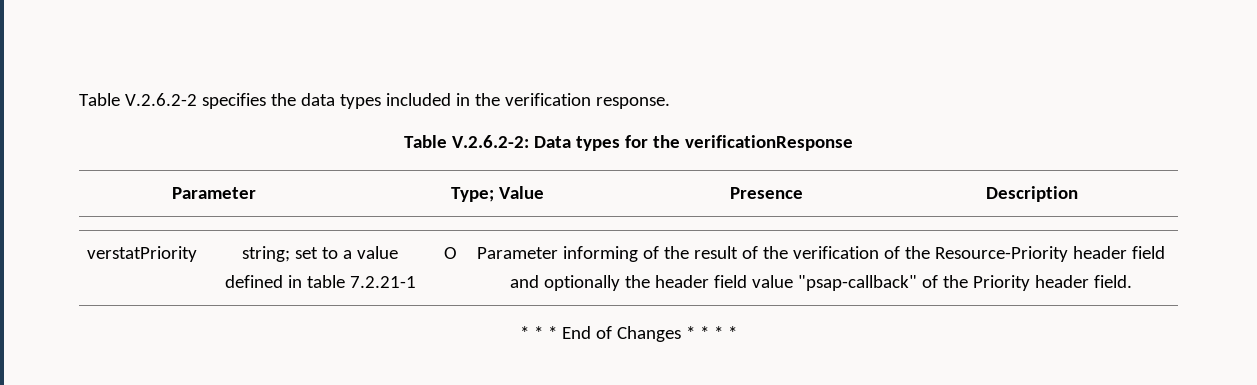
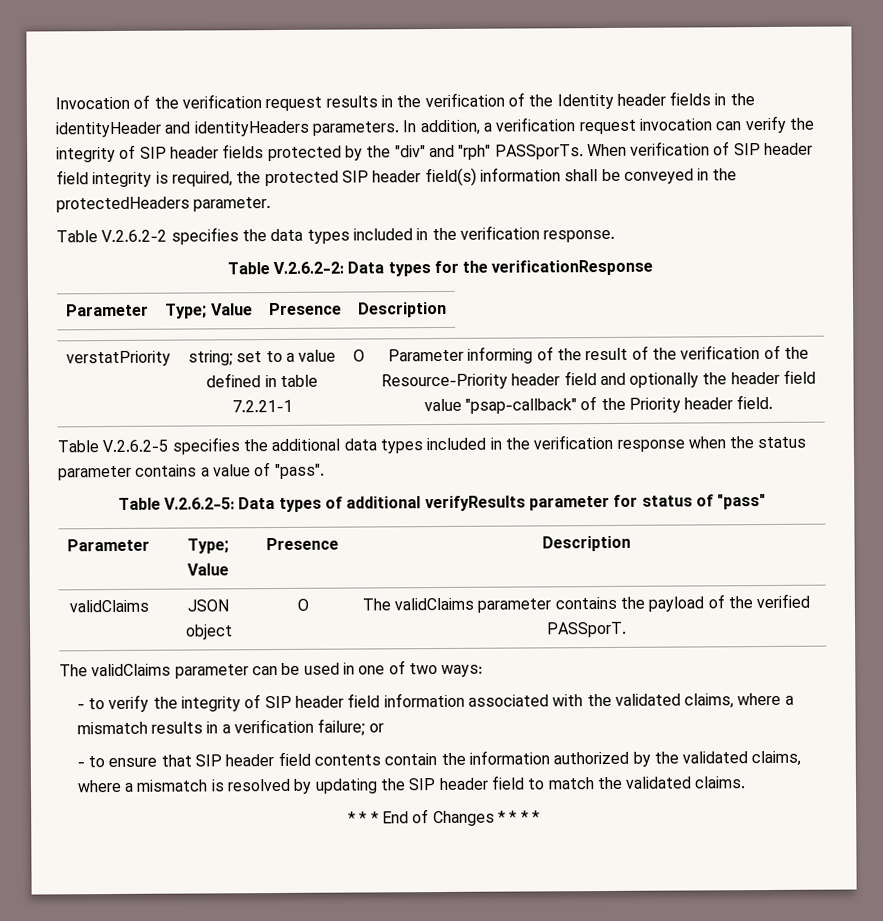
(79, 99) none -> [55,91,755,112] [55,115,814,138] [56,141,814,163] [56,167,738,188] [56,196,272,213] Invocation of the verification request results in the verification of the Identity header fields in the identityHeader and identityHeaders parameters. In addition, a verification request invocation can verify the integrity of SIP header fields protected by the "div" and "rph" PASSporTs. When verification of SIP header field integrity is required, the protected SIP header field(s) information shall be conveyed in the protectedHeaders parameter. //
(1132, 281) none -> [57,434,807,455] [58,462,325,481] [117,494,767,512] [67,538,150,552] [187,538,229,554] [187,563,229,576] [266,537,339,551] [541,535,631,552] [68,599,149,613] [187,599,229,612] [184,624,233,640] [296,598,309,611] [361,593,811,613] [546,621,627,638] [59,660,484,679] [76,692,794,713] [76,718,384,736] [76,750,802,768] [76,775,747,794] // Table V.2.6.2-5 specifies the additional data types included in the verification response when the status parameter contains a value of "pass". // Table V.2.6.2-5: Data types of additional verifyResults parameter for status of "pass" // Parameter | Type; Value | Presence | Description // validClaims | JSON object | O | The validClaims parameter contains the payload of the verified PASSporT. // The validClaims parameter can be used in one of two ways: // - to verify the integrity of SIP header field information associated with the validated claims, where a mismatch results in a verification failure; or // - to ensure that SIP header field contents contain the information authorized by the validated claims, where a mismatch is resolved by updating the SIP header field to match the validated claims.

